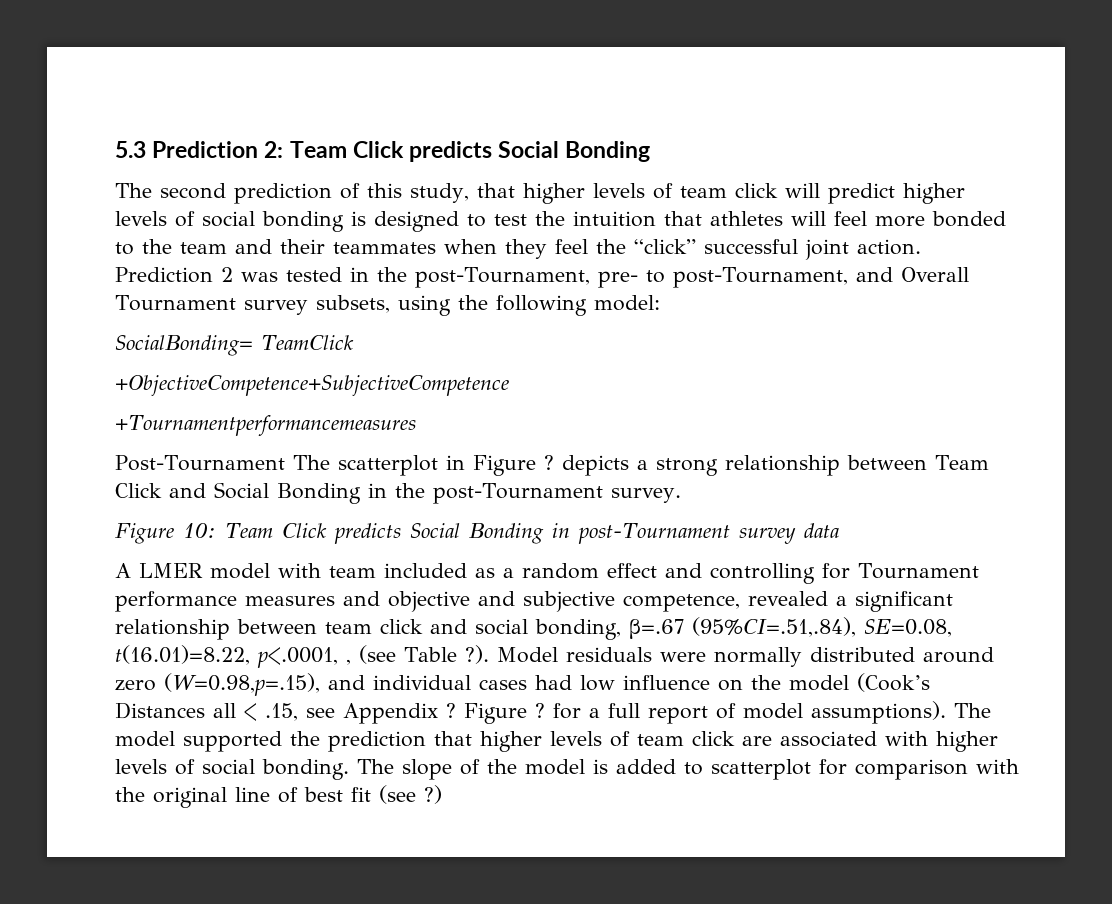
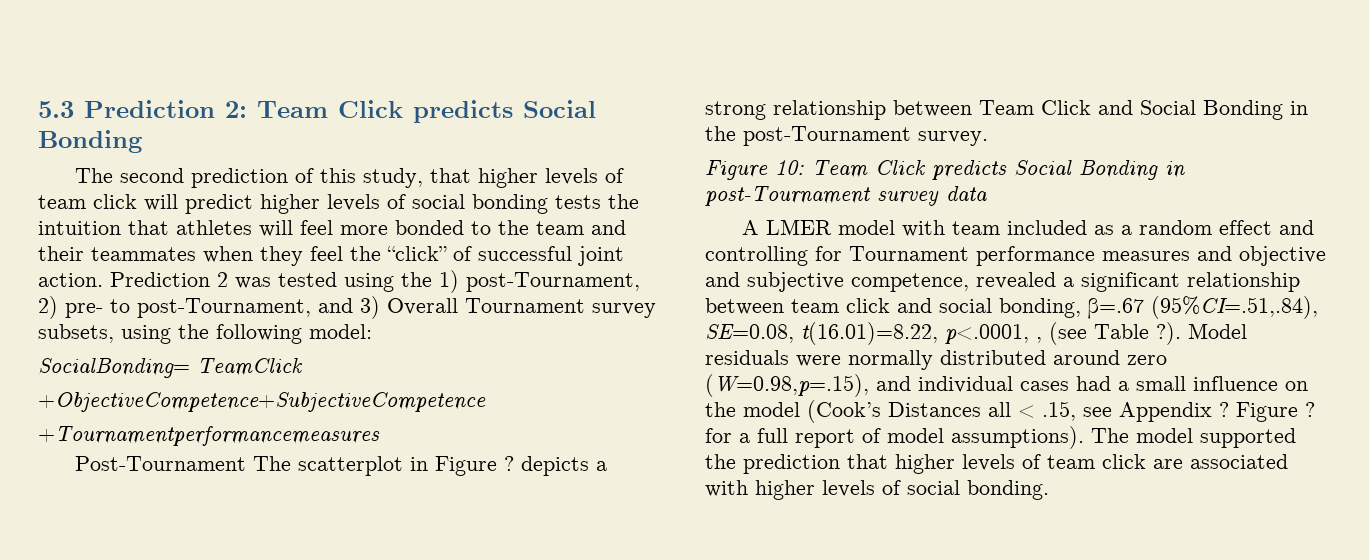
[351,211,527,232] is designed to test -> [555,195,601,209] tests
(696, 246) none -> [453,246,472,261] of
[350,267,590,288] in the post-Tournament, -> [344,270,640,293] [38,296,58,319] using the 1) post-Tournament, 2)
(893, 274) none -> [360,296,380,319] 3)
[580,675,615,691] low -> [1118,376,1186,391] a small
[357,759,1019,780] [115,785,442,808] The slope of the model is added to scatterplot for comparison with the original line of best fit (see ?) -> (1049, 490) none

